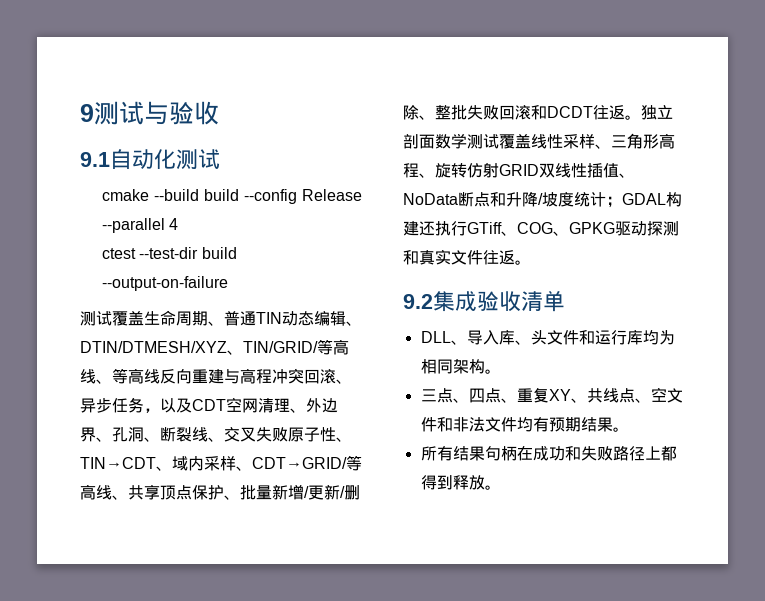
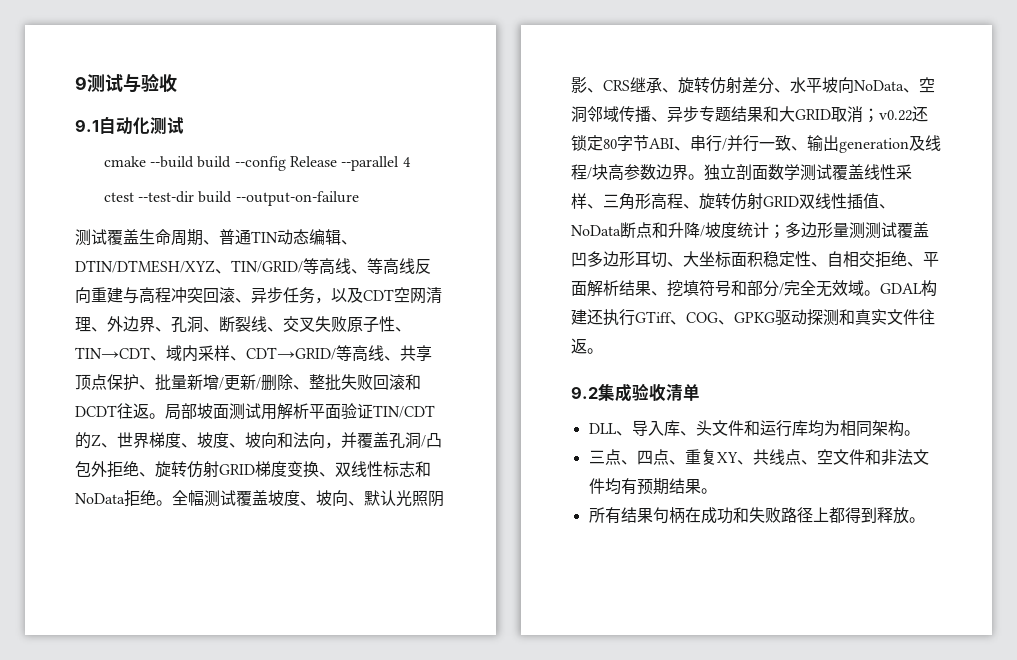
(641, 117) none -> [165,403,435,420] [75,432,442,449] [75,461,431,478] [75,490,444,507] [571,77,935,94] [571,106,928,123] [571,135,941,153] [571,164,704,181] 局部坡面测试用解析平面验证TIN/CDT的Z、世界梯度、坡度、坡向和法向，并覆盖孔洞/凸包外拒绝、旋转仿射GRID梯度变换、双线性标志和NoData拒绝。全幅测试覆盖坡度、坡向、默认光照阴影、CRS继承、旋转仿射差分、水平坡向NoData、空洞邻域传播、异步专题结果和大GRID取消；v0.22还锁定80字节ABI、串行/并行一致、输出generation及线程/块高参数边界。
(622, 202) none -> [785,222,929,239] [571,251,939,268] [571,280,880,297] 多边形量测测试覆盖凹多边形耳切、大坐标面积稳定性、自相交拒绝、平面解析结果、挖填符号和部分/完全无效域。

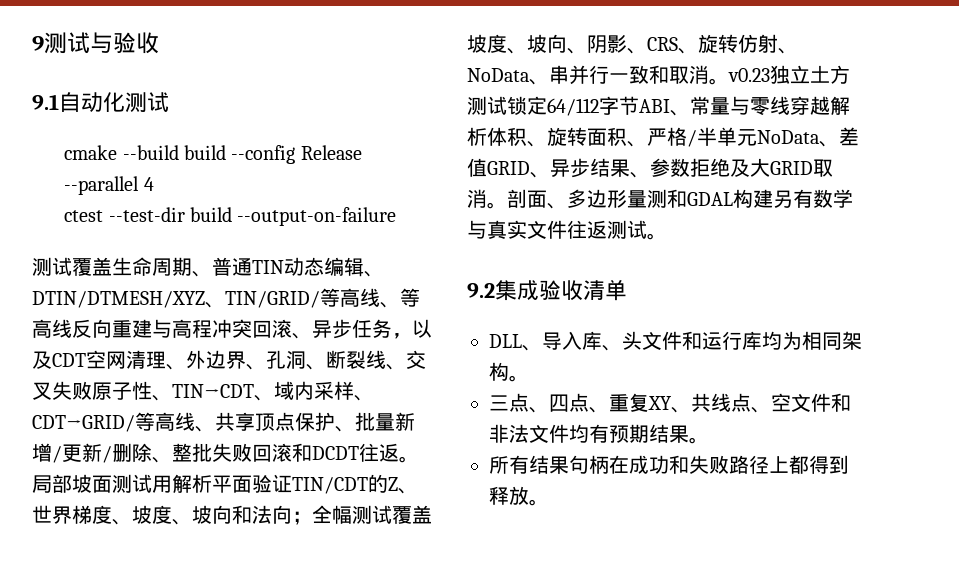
[325,432,442,449] [75,461,431,478] [75,490,172,507] ，并覆盖孔洞/凸包外拒绝、旋转仿射GRID梯度变换、双线性标志和NoData拒绝。 -> [292,511,312,525] ；
[364,490,428,507] 默认光照 -> (587, 51) none
[630,77,935,94] [571,106,928,123] [571,135,941,153] [571,164,912,181] [571,193,895,210] [571,222,929,239] [571,251,939,268] [571,280,937,297] [571,309,855,326] 继承、旋转仿射差分、水平坡向NoData、空洞邻域传播、异步专题结果和大GRID取消；v0.22还锁定80字节ABI、串行/并行一致、输出generation及线程/块高参数边界。独立剖面数学测试覆盖线性采样、三角形高程、旋转仿射GRID双线性插值、NoData断点和升降/坡度统计；多边形量测测试覆盖凹多边形耳切、大坐标面积稳定性、自相交拒绝、平面解析结果、挖填符号和部分/完全无效域。GDAL构建还执行GTiff、COG、GPKG驱动探测和 -> [678,34,798,54] [467,65,850,85] [467,96,850,116] [467,127,859,147] [467,158,833,178] [467,189,853,209] [467,220,487,239] 、旋转仿射、NoData、串并行一致和取消。v0.23独立土方测试锁定64/112字节ABI、常量与零线穿越解析体积、旋转面积、严格/半单元NoData、差值GRID、异步结果、参数拒绝及大GRID取消。剖面、多边形量测和GDAL构建另有数学与
(587, 346) none -> [607,220,647,239] 测试

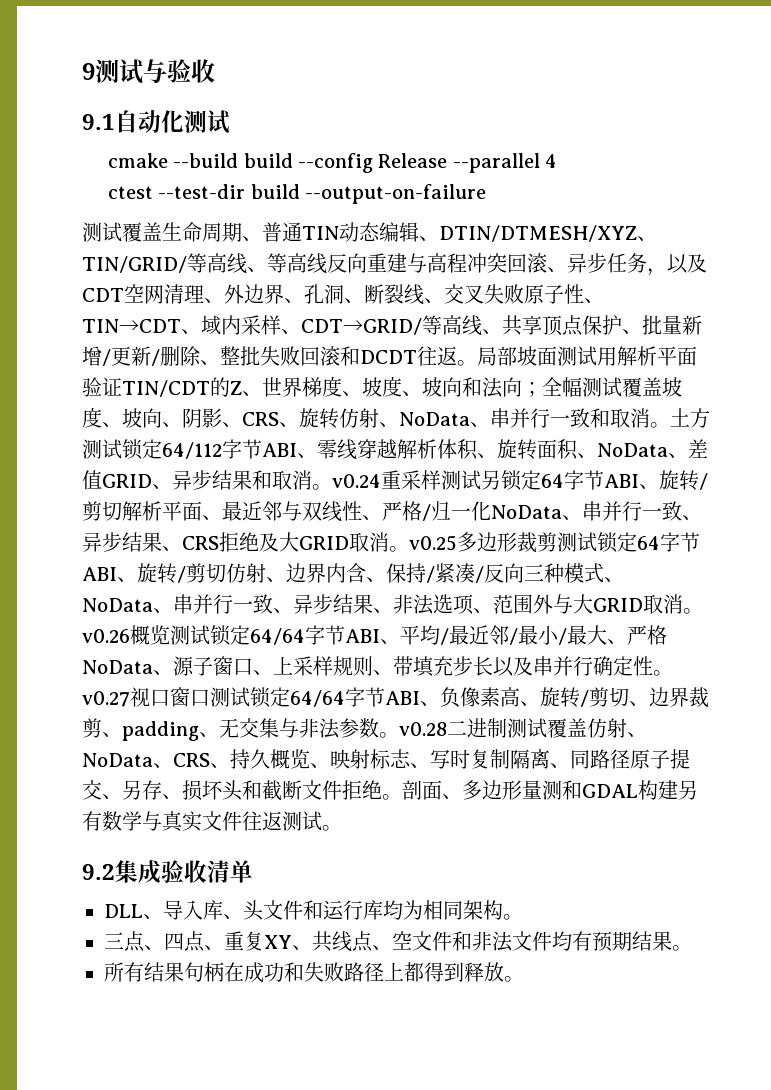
[728,65,810,84] v0.23独立 -> (670, 425) none
[690,96,750,115] 常量与 -> (317, 455) none
[647,127,757,147] 严格/半单元 -> (597, 455) none
[630,158,690,178] 、参数 -> [252,470,708,491] [82,501,702,522] [82,532,219,552] 和取消。v0.24重采样测试另锁定64字节ABI、旋转/剪切解析平面、最近邻与双线性、严格/归一化NoData、串并行一致、异步结果、CRS
(507, 205) none -> [409,532,700,553] [82,563,624,584] [82,594,703,615] [82,625,667,646] [82,656,673,677] [82,687,709,708] [82,718,647,741] [82,749,690,769] [82,780,402,801] v0.25多边形裁剪测试锁定64字节ABI、旋转/剪切仿射、边界内含、保持/紧凑/反向三种模式、NoData、串并行一致、异步结果、非法选项、范围外与大GRID取消。v0.26概览测试锁定64/64字节ABI、平均/最近邻/最小/最大、严格NoData、源子窗口、上采样规则、带填充步长以及串并行确定性。v0.27视口窗口测试锁定64/64字节ABI、负像素高、旋转/剪切、边界裁剪、padding、无交集与非法参数。v0.28二进制测试覆盖仿射、NoData、CRS、持久概览、映射标志、写时复制隔离、同路径原子提交、另存、损坏头和截断文件拒绝。

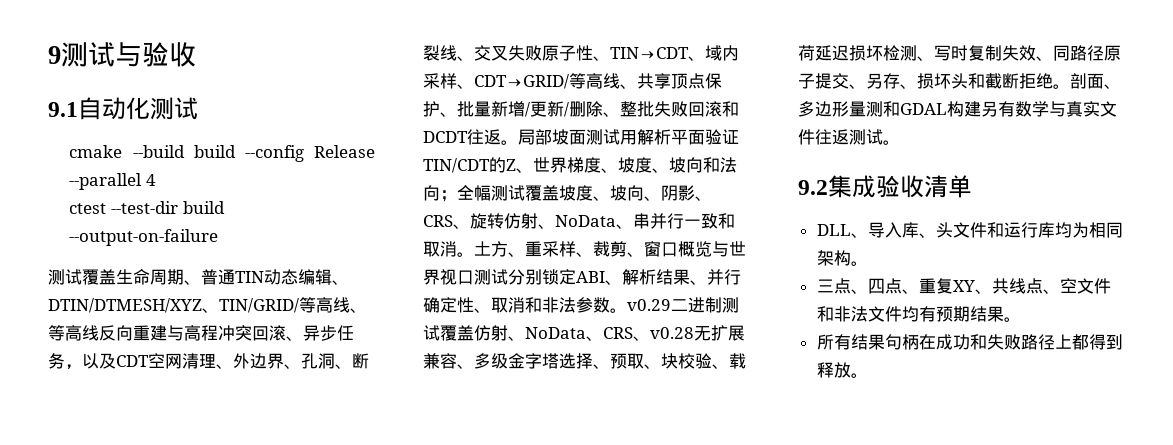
[82,439,708,460] [82,470,708,491] [82,501,702,522] [82,532,700,553] [82,563,624,584] [82,594,703,615] [82,625,667,646] [82,656,673,677] [82,687,709,708] [82,718,299,741] 测试锁定64/112字节ABI、零线穿越解析体积、旋转面积、NoData、差值GRID、异步结果和取消。v0.24重采样测试另锁定64字节ABI、旋转/剪切解析平面、最近邻与双线性、严格/归一化NoData、串并行一致、异步结果、CRS拒绝及大GRID取消。v0.25多边形裁剪测试锁定64字节ABI、旋转/剪切仿射、边界内含、保持/紧凑/反向三种模式、NoData、串并行一致、异步结果、非法选项、范围外与大GRID取消。v0.26概览测试锁定64/64字节ABI、平均/最近邻/最小/最大、严格NoData、源子窗口、上采样规则、带填充步长以及串并行确定性。v0.27视口窗口测试锁定64/64字节ABI、负像素高、旋转/剪切、边界裁剪、padding、无交集与 -> [508,241,746,257] [423,269,741,285] [423,297,542,313] 、重采样、裁剪、窗口概览与世界视口测试分别锁定ABI、解析结果、并行确定性、取消和
[399,722,447,736] v0.28 -> [627,299,671,311] v0.29
[230,749,411,769] 持久概览、映射标志 -> [650,325,745,341] [423,353,746,369] [798,45,917,61] v0.28无扩展兼容、多级金字塔选择、预取、块校验、载荷延迟损坏检测
[510,749,550,769] 隔离 -> [1002,45,1036,61] 失效
[302,780,342,800] 文件 -> (1019, 81) none

